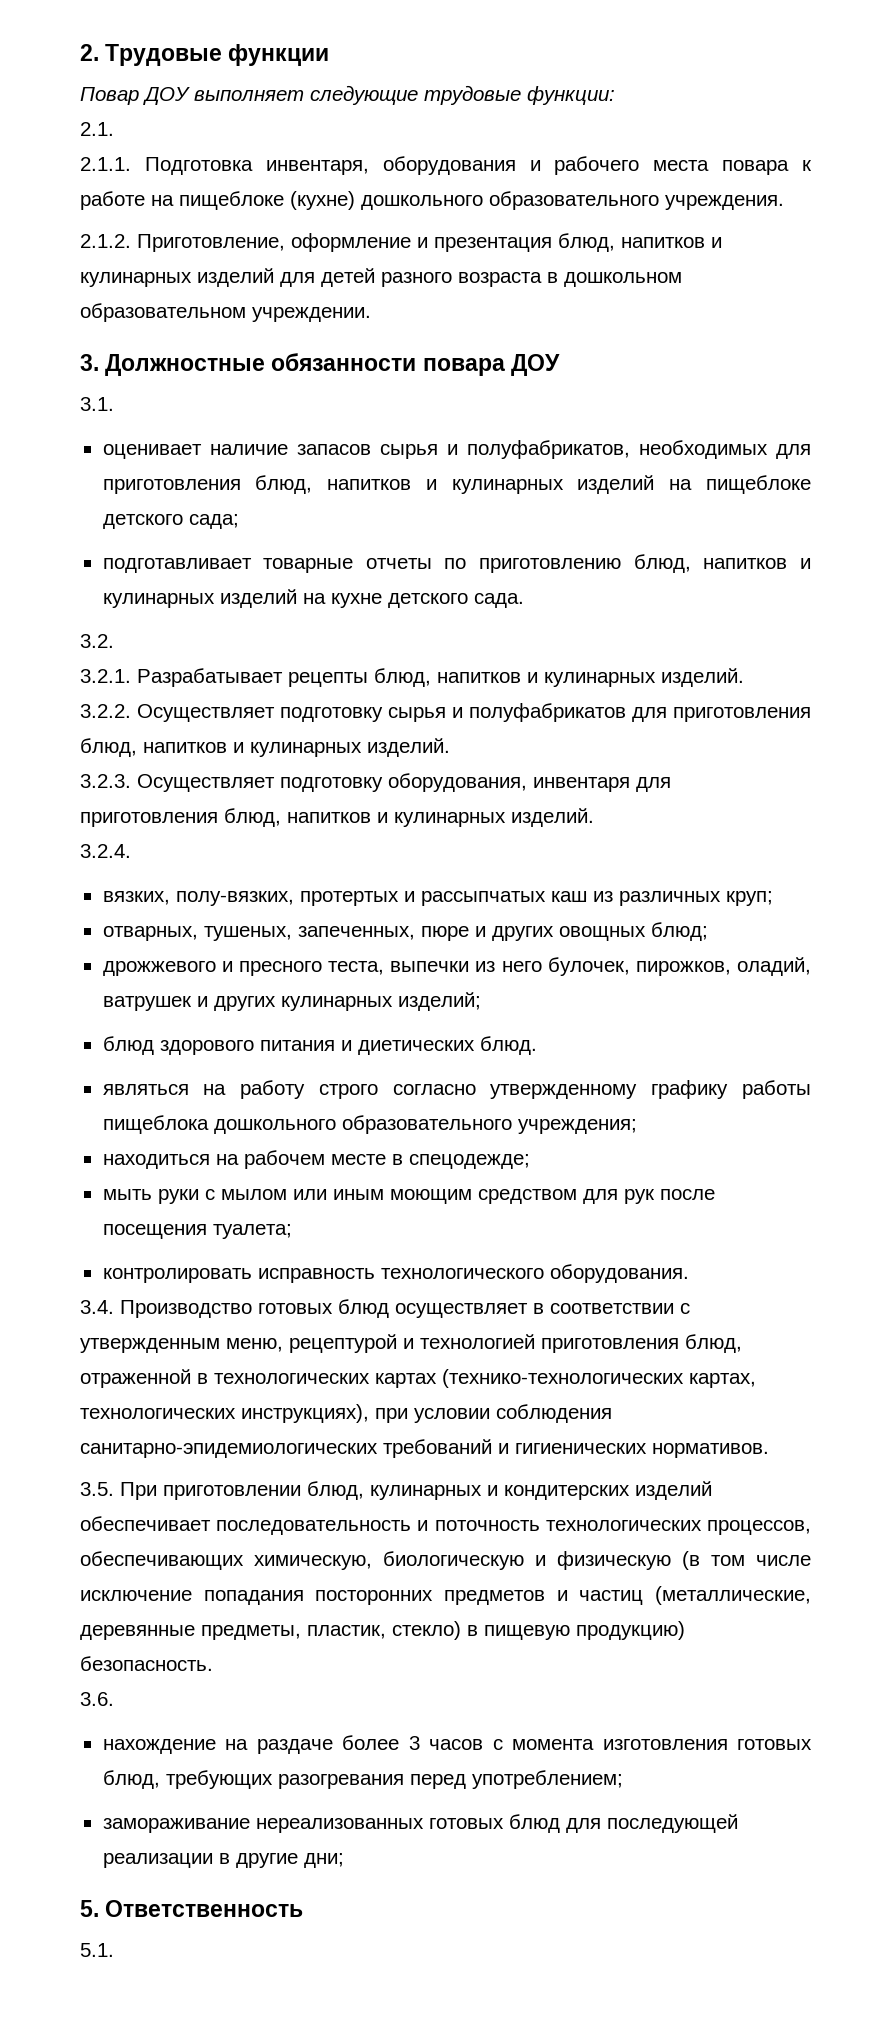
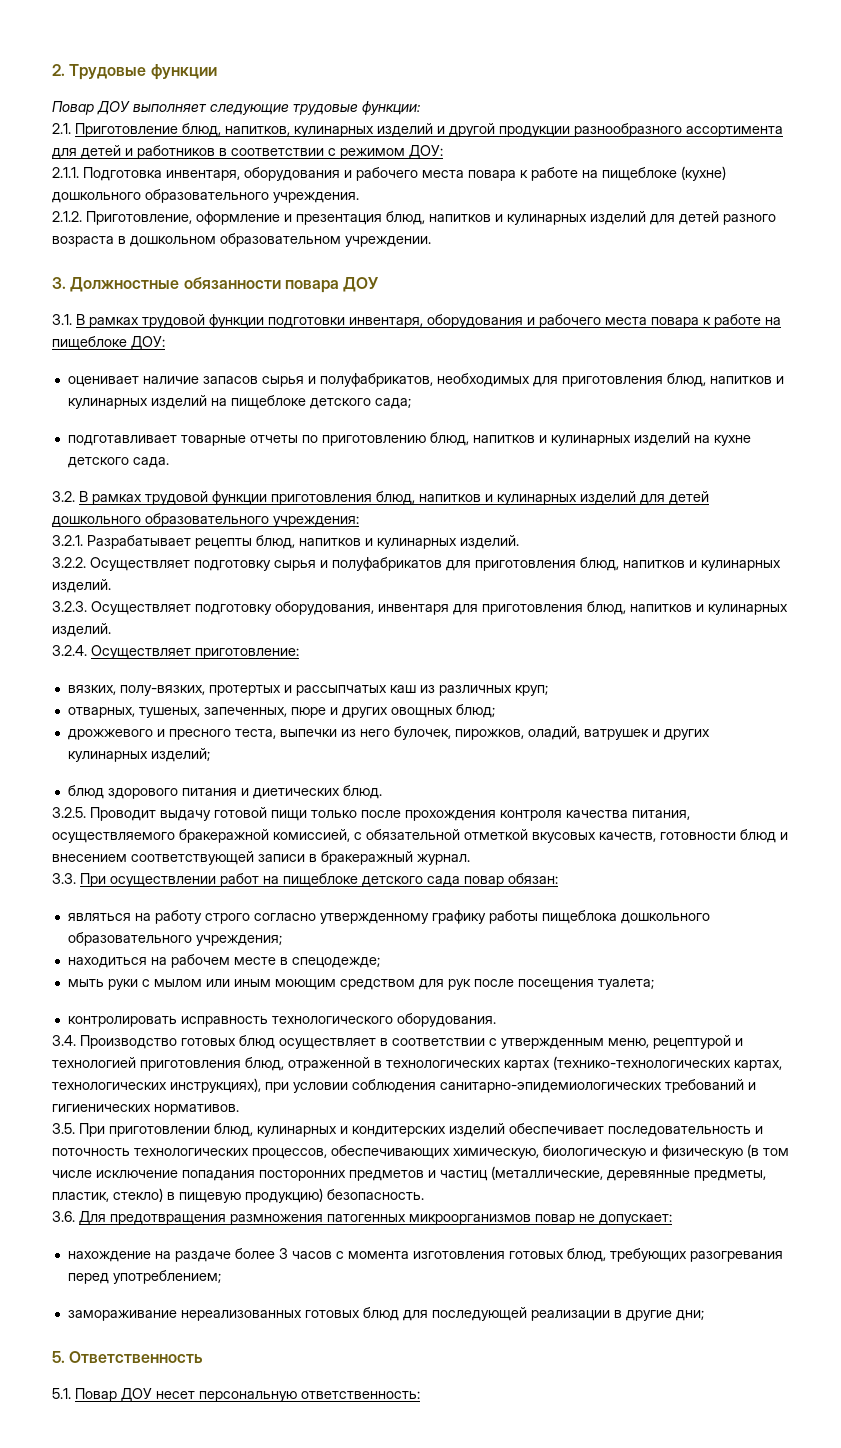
(114, 129) none -> [75,123,783,137] [52,145,443,159] Приготовление блюд, напитков, кулинарных изделий и другой продукции разнообразного ассортимента для детей и работников в соответствии с режимом ДОУ:
(114, 404) none -> [76,314,781,328] [52,336,165,350] В рамках трудовой функции подготовки инвентаря, оборудования и рабочего места повара к работе на пищеблоке ДОУ:
(114, 641) none -> [79,491,709,505] [52,513,359,527] В рамках трудовой функции приготовления блюд, напитков и кулинарных изделий для детей дошкольного образовательного учреждения:
(131, 851) none -> [91,645,299,659] Осуществляет приготовление:
(537, 1045) none -> [52,807,690,821] [52,829,788,843] [52,851,470,865] [52,873,558,887] // 3.2.5. Проводит выдачу готовой пищи только после прохождения контроля качества питания, осуществляемого бракеражной комиссией, с обязательной отметкой вкусовых качеств, готовности блюд и внесением соответствующей записи в бракеражный журнал. // 3.3. При осуществлении работ на пищеблоке детского сада повар обязан:
(114, 1699) none -> [79,1211,672,1225] Для предотвращения размножения патогенных микроорганизмов повар не допускает:
(114, 1950) none -> [75,1388,420,1402] Повар ДОУ несет персональную ответственность:

